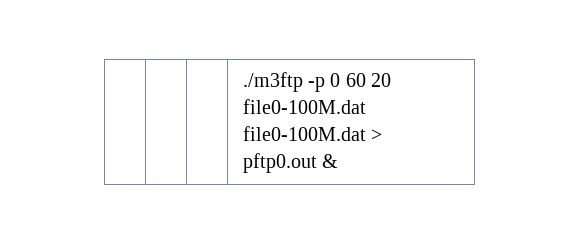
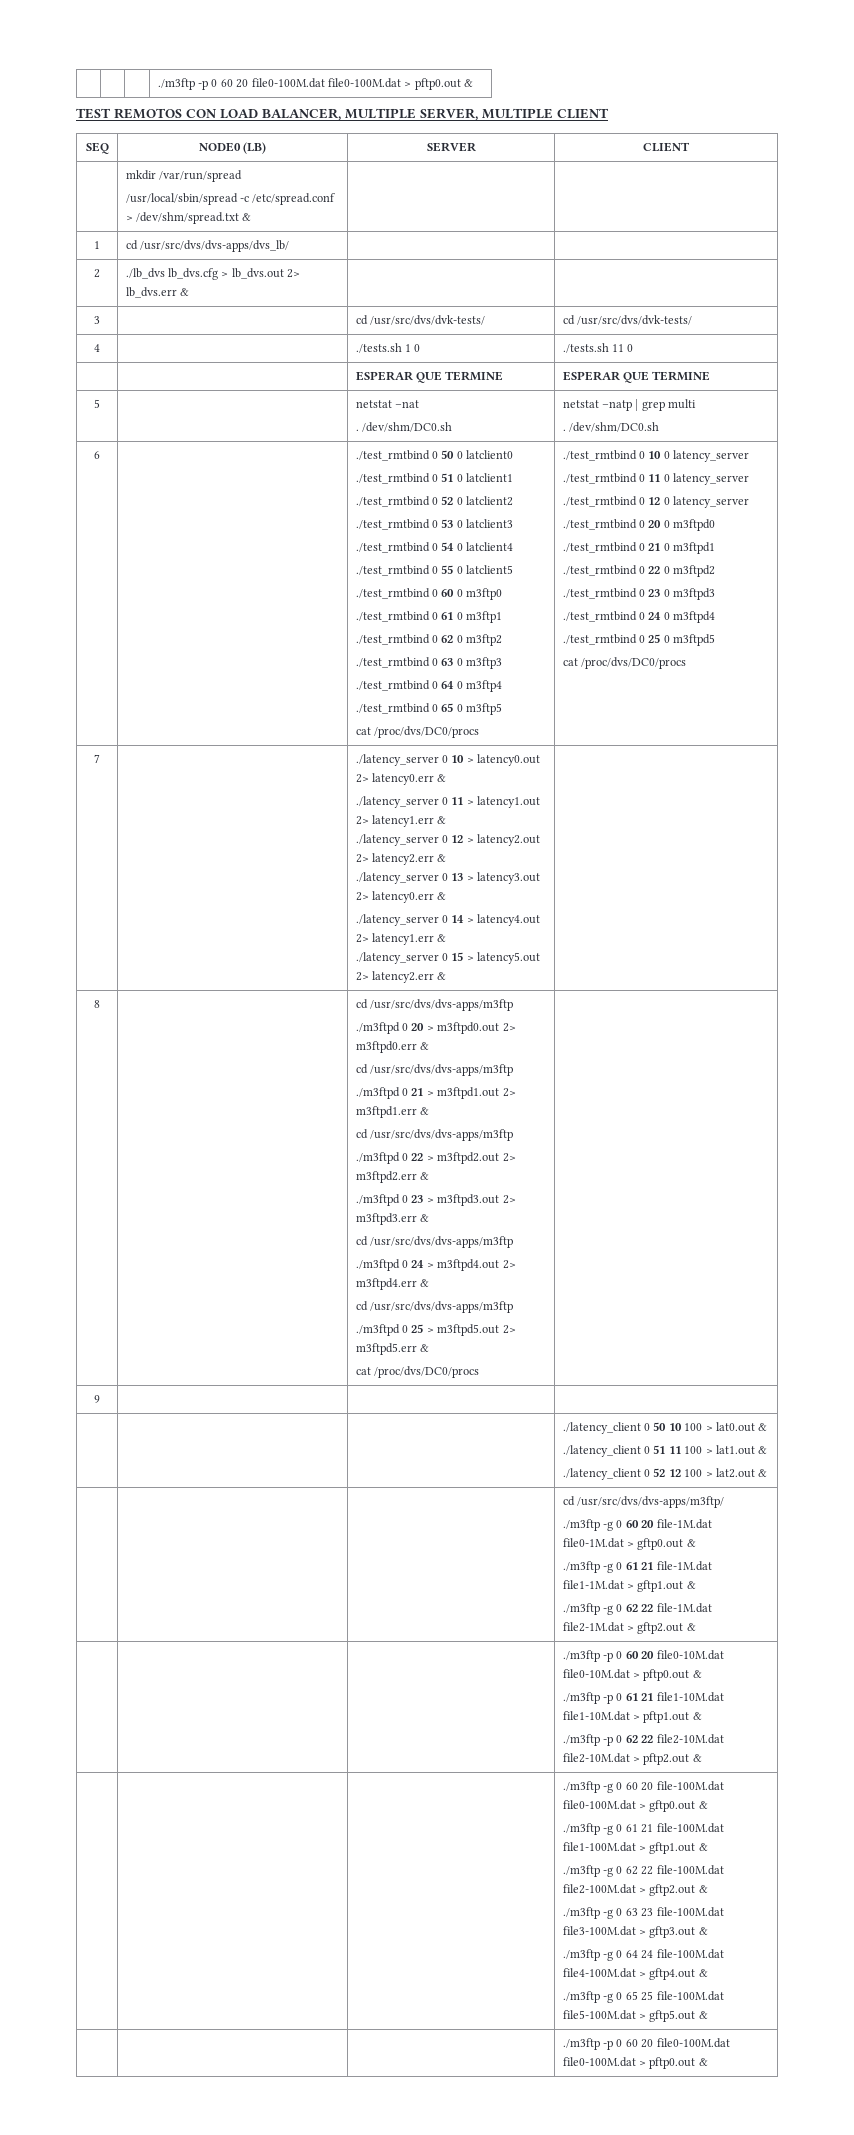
(339, 161) none -> [76,108,609,121] [85,142,109,154] [198,142,267,154] [426,142,476,152] [643,142,690,152] [125,170,243,182] [125,193,336,205] [125,212,252,224] [94,241,100,249] [125,240,290,252] [94,269,100,278] [125,268,301,280] [125,287,190,298] [94,316,100,324] [355,315,486,325] [562,315,693,325] [94,344,100,352] [355,343,421,353] [562,343,634,353] [355,371,504,383] [562,371,711,383] [94,399,100,408] [355,400,420,408] [355,422,453,432] [562,399,697,411] [562,422,660,432] [94,451,100,459] [355,450,514,461] [355,473,514,484] [355,496,514,507] [355,519,514,530] [355,542,514,553] [355,565,514,576] [355,588,503,600] [355,611,503,623] [355,634,503,646] [355,657,503,669] [355,680,503,692] [355,703,503,715] [355,726,480,738] [562,450,750,462] [562,473,750,485] [562,496,750,508] [562,519,716,531] [562,542,716,554] [562,565,716,577] [562,588,716,600] [562,611,716,623] [562,634,716,646] [562,657,687,669] [94,754,100,763] [355,754,541,766] [355,773,447,785] [355,796,541,808] [355,815,447,827] [355,834,541,846] [355,853,447,865] [355,872,541,884] [355,891,447,903] [355,914,541,926] [355,933,447,945] [355,952,541,964] [355,971,447,983] [94,1000,100,1008] [355,999,514,1011] [355,1022,516,1034] [355,1041,430,1053] [355,1064,514,1076] [355,1087,516,1099] [355,1106,430,1118] [355,1129,514,1141] [355,1152,516,1164] [355,1171,430,1183] [355,1194,516,1206] [355,1213,430,1225] [355,1236,514,1248] [355,1259,516,1271] [355,1278,430,1290] [355,1301,514,1313] [355,1324,516,1336] [355,1343,430,1355] [355,1366,480,1378] [94,1395,100,1403] [562,1422,768,1434] [562,1445,768,1457] [562,1468,768,1480] [562,1496,725,1508] [562,1519,712,1531] [562,1538,696,1550] [562,1561,712,1573] [562,1580,696,1592] [562,1603,712,1615] [562,1622,696,1634] [562,1650,724,1662] [562,1669,702,1681] [562,1692,724,1704] [562,1711,702,1723] [562,1734,724,1746] [562,1753,702,1765] [562,1781,724,1793] [562,1800,708,1812] [562,1823,724,1835] [562,1842,708,1854] [562,1865,724,1877] [562,1884,708,1896] [562,1907,724,1919] [562,1926,708,1938] [562,1949,724,1961] [562,1968,708,1980] [562,1991,724,2003] [562,2010,708,2022] [562,2038,730,2050] [562,2057,708,2069] // TEST REMOTOS CON LOAD BALANCER, MULTIPLE SERVER, MULTIPLE CLIENT // SEQ | NODE0 (LB) | SERVER | CLIENT // | mkdir /var/run/spread // /usr/local/sbin/spread -c /etc/spread.conf > /dev/shm/spread.txt & | | // 1 | cd /usr/src/dvs/dvs-apps/dvs_lb/ | | // 2 | ./lb_dvs lb_dvs.cfg > lb_dvs.out 2> lb_dvs.err & | | // 3 | | cd /usr/src/dvs/dvk-tests/ | cd /usr/src/dvs/dvk-tests/ // 4 | | ./tests.sh 1 0 | ./tests.sh 11 0 // | | ESPERAR QUE TERMINE | ESPERAR QUE TERMINE // 5 | | netstat –nat // . /dev/shm/DC0.sh | netstat –natp | grep multi // . /dev/shm/DC0.sh // 6 | | ./test_rmtbind 0 50 0 latclient0 // ./test_rmtbind 0 51 0 latclient1 // ./test_rmtbind 0 52 0 latclient2 // ./test_rmtbind 0 53 0 latclient3 // ./test_rmtbind 0 54 0 latclient4 // ./test_rmtbind 0 55 0 latclient5 // ./test_rmtbind 0 60 0 m3ftp0 // ./test_rmtbind 0 61 0 m3ftp1 // ./test_rmtbind 0 62 0 m3ftp2 // ./test_rmtbind 0 63 0 m3ftp3 // ./test_rmtbind 0 64 0 m3ftp4 // ./test_rmtbind 0 65 0 m3ftp5 // cat /proc/dvs/DC0/procs | ./test_rmtbind 0 10 0 latency_server // ./test_rmtbind 0 11 0 latency_server // ./test_rmtbind 0 12 0 latency_server // ./test_rmtbind 0 20 0 m3ftpd0 // ./test_rmtbind 0 21 0 m3ftpd1 // ./test_rmtbind 0 22 0 m3ftpd2 // ./test_rmtbind 0 23 0 m3ftpd3 // ./test_rmtbind 0 24 0 m3ftpd4 // ./test_rmtbind 0 25 0 m3ftpd5 // cat /proc/dvs/DC0/procs // 7 | | ./latency_server 0 10 > latency0.out 2> latency0.err & // ./latency_server 0 11 > latency1.out 2> latency1.err & // ./latency_server 0 12 > latency2.out 2> latency2.err & // ./latency_server 0 13 > latency3.out 2> latency0.err & // ./latency_server 0 14 > latency4.out 2> latency1.err & // ./latency_server 0 15 > latency5.out 2> latency2.err & | // 8 | | cd /usr/src/dvs/dvs-apps/m3ftp // ./m3ftpd 0 20 > m3ftpd0.out 2> m3ftpd0.err & // cd /usr/src/dvs/dvs-apps/m3ftp // ./m3ftpd 0 21 > m3ftpd1.out 2> m3ftpd1.err & // cd /usr/src/dvs/dvs-apps/m3ftp // ./m3ftpd 0 22 > m3ftpd2.out 2> m3ftpd2.err & // ./m3ftpd 0 23 > m3ftpd3.out 2> m3ftpd3.err & // cd /usr/src/dvs/dvs-apps/m3ftp // ./m3ftpd 0 24 > m3ftpd4.out 2> m3ftpd4.err & // cd /usr/src/dvs/dvs-apps/m3ftp // ./m3ftpd 0 25 > m3ftpd5.out 2> m3ftpd5.err & // cat /proc/dvs/DC0/procs | // 9 | | | // | | | ./latency_client 0 50 10 100 > lat0.out & // ./latency_client 0 51 11 100 > lat1.out & // ./latency_client 0 52 12 100 > lat2.out & // | | | cd /usr/src/dvs/dvs-apps/m3ftp/ // ./m3ftp -g 0 60 20 file-1M.dat file0-1M.dat > gftp0.out & // ./m3ftp -g 0 61 21 file-1M.dat file1-1M.dat > gftp1.out & // ./m3ftp -g 0 62 22 file-1M.dat file2-1M.dat > gftp2.out & // | | | ./m3ftp -p 0 60 20 file0-10M.dat file0-10M.dat > pftp0.out & // ./m3ftp -p 0 61 21 file1-10M.dat file1-10M.dat > pftp1.out & // ./m3ftp -p 0 62 22 file2-10M.dat file2-10M.dat > pftp2.out & // | | | ./m3ftp -g 0 60 20 file-100M.dat file0-100M.dat > gftp0.out & // ./m3ftp -g 0 61 21 file-100M.dat file1-100M.dat > gftp1.out & // ./m3ftp -g 0 62 22 file-100M.dat file2-100M.dat > gftp2.out & // ./m3ftp -g 0 63 23 file-100M.dat file3-100M.dat > gftp3.out & // ./m3ftp -g 0 64 24 file-100M.dat file4-100M.dat > gftp4.out & // ./m3ftp -g 0 65 25 file-100M.dat file5-100M.dat > gftp5.out & // | | | ./m3ftp -p 0 60 20 file0-100M.dat file0-100M.dat > pftp0.out &

